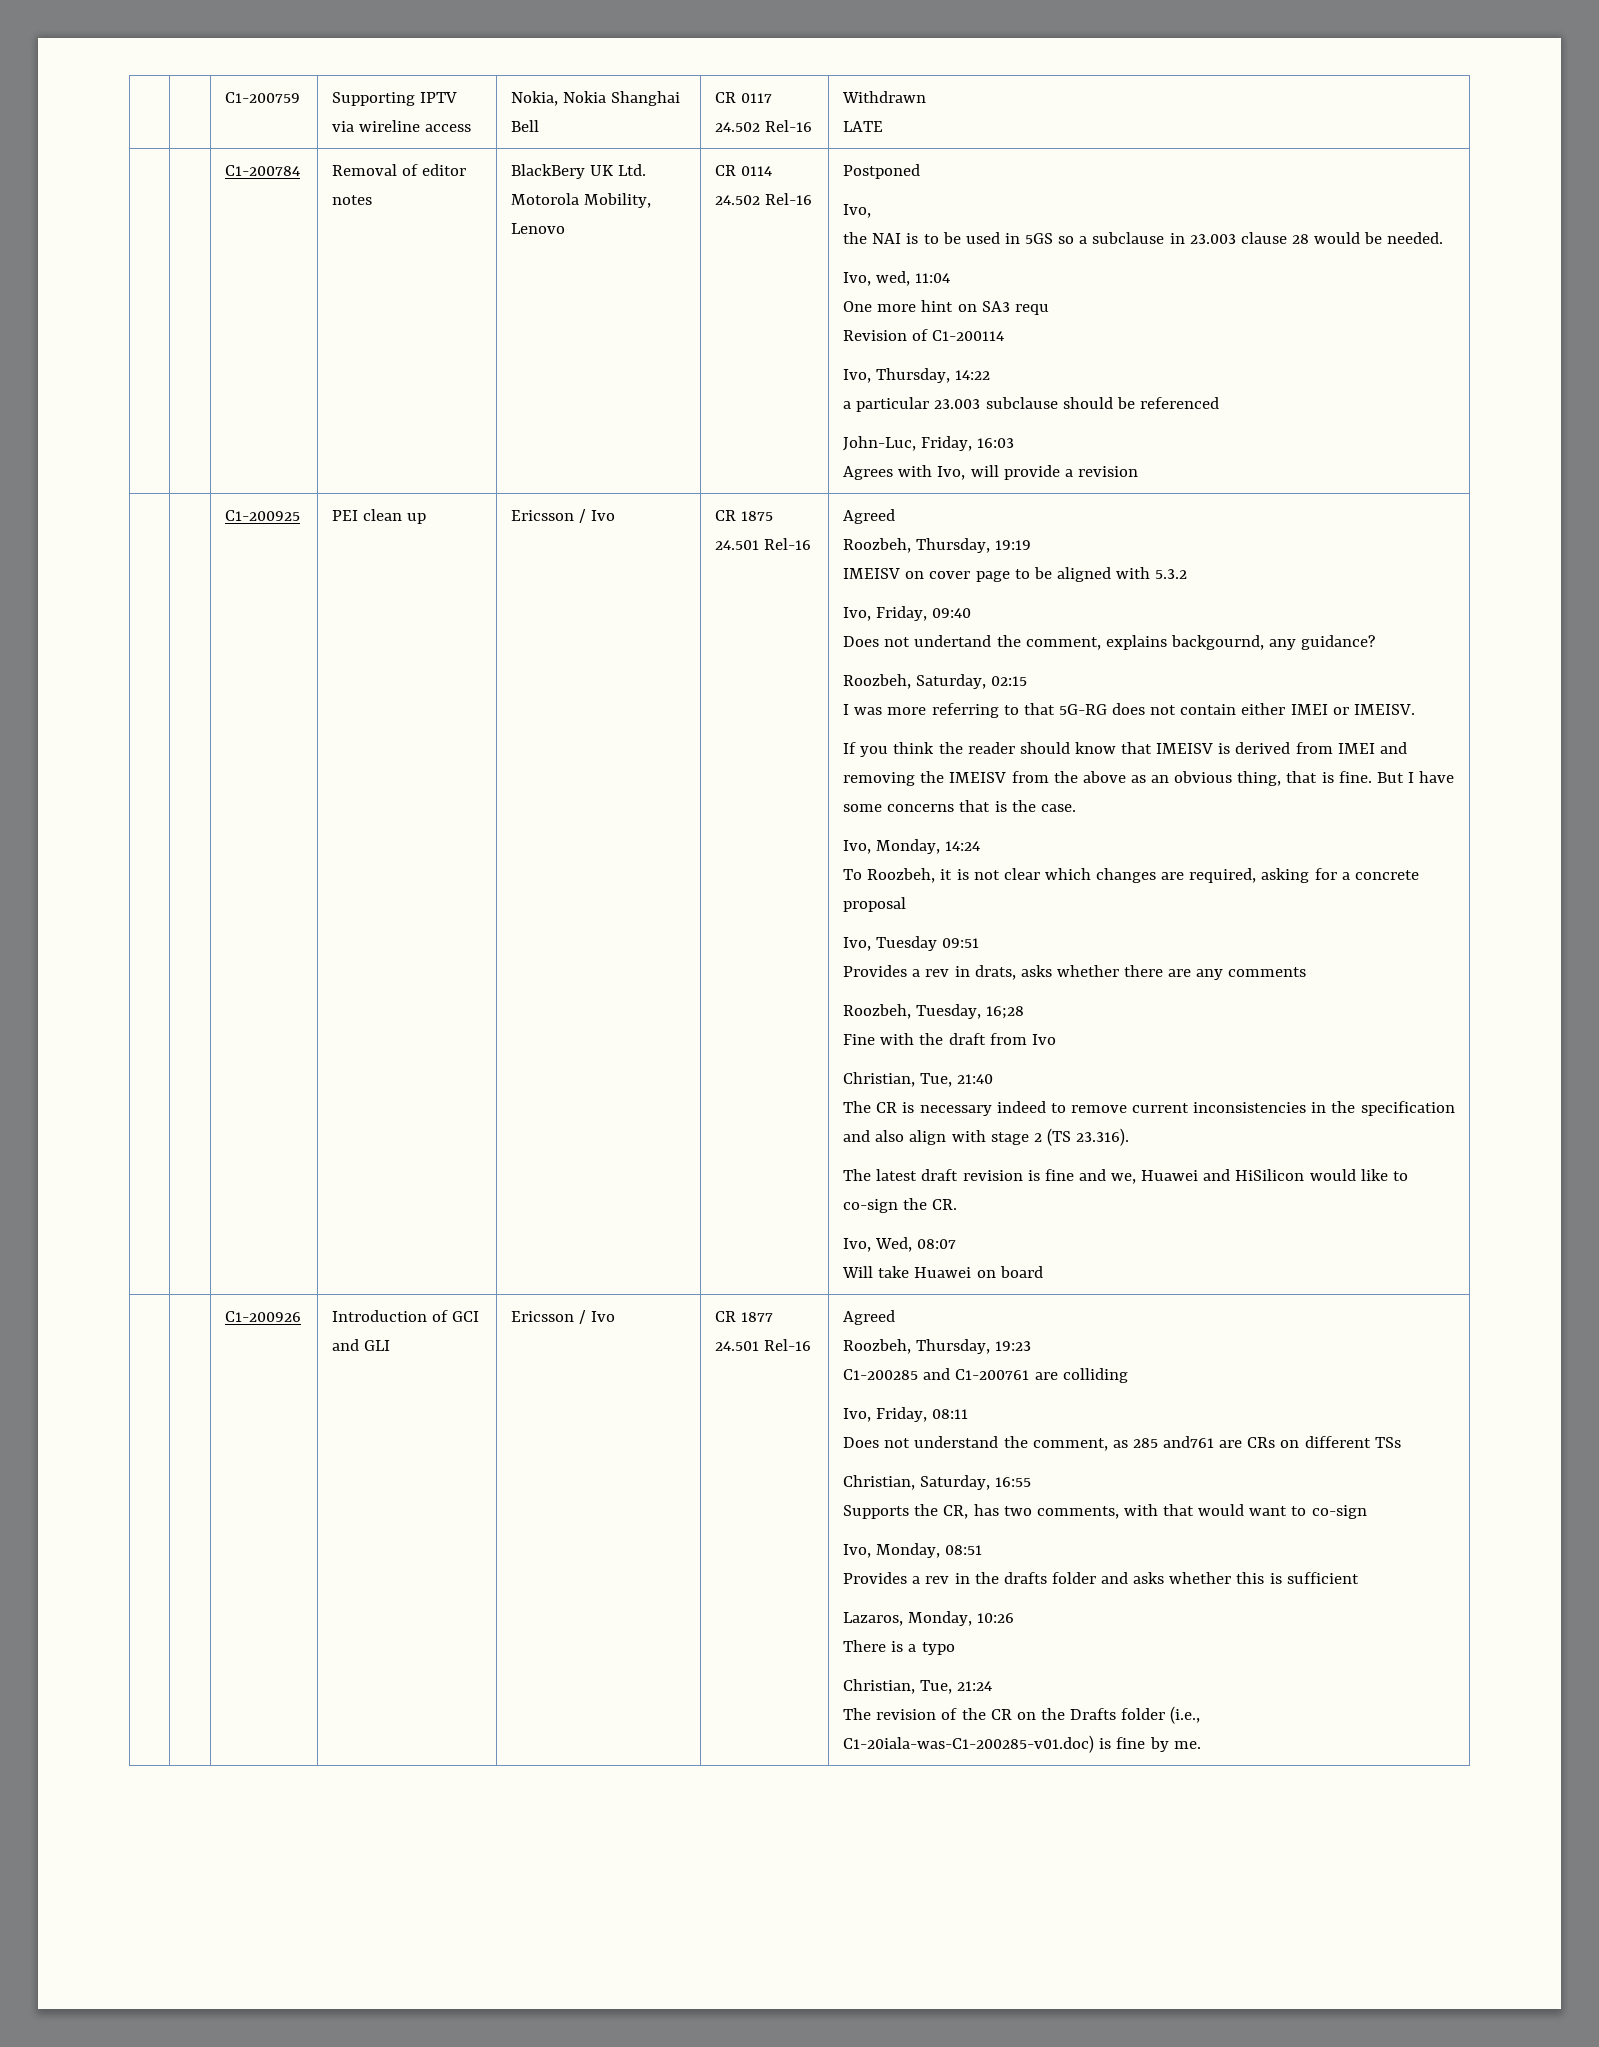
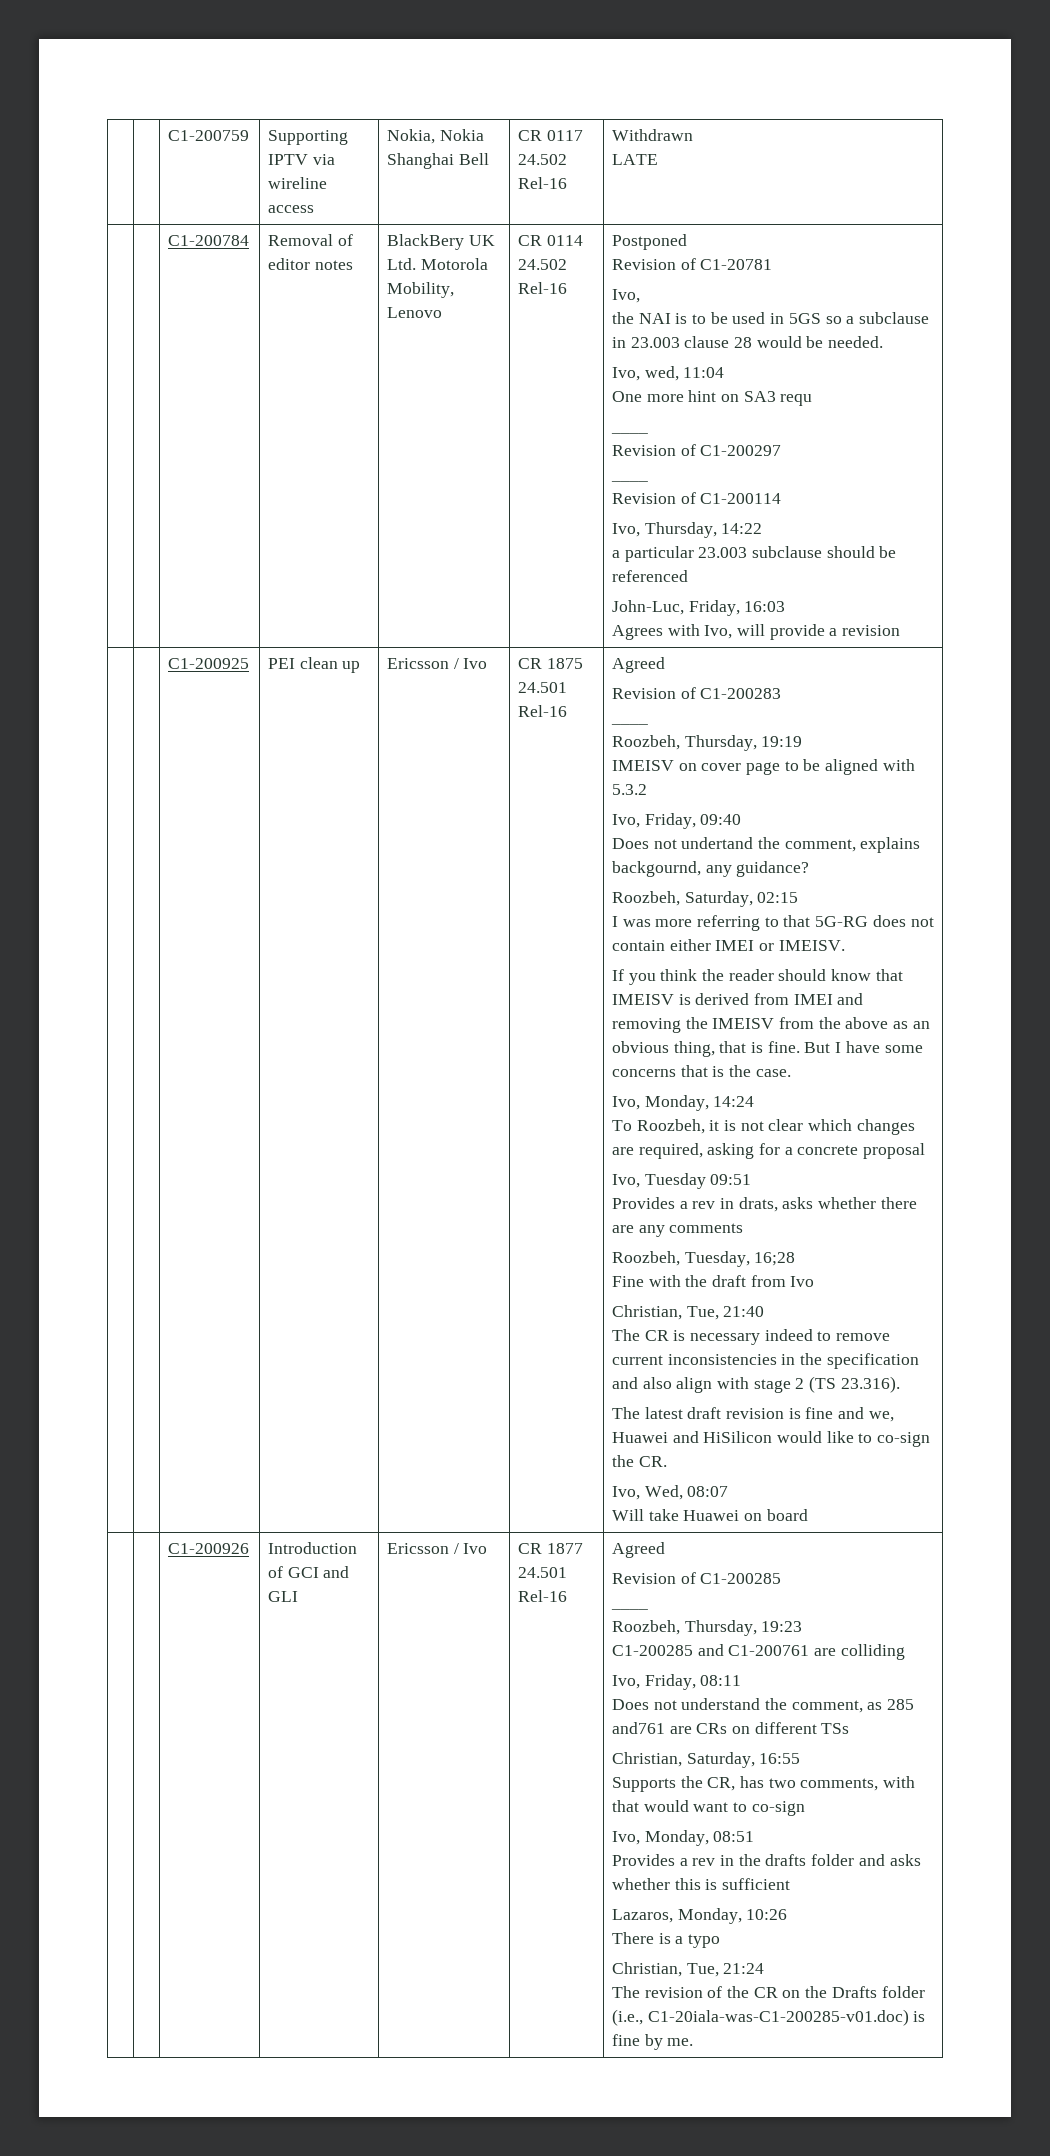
(921, 171) none -> [611,258,773,270] // Revision of C1-20781
(1049, 309) none -> [610,432,648,434] [611,444,782,456] [610,480,648,482] // ____ // Revision of C1-200297 // ____
(896, 516) none -> [611,687,782,699] [610,723,648,725] // Revision of C1-200283 // ____
(896, 1317) none -> [611,1572,782,1584] [610,1608,648,1610] // Revision of C1-200285 // ____

